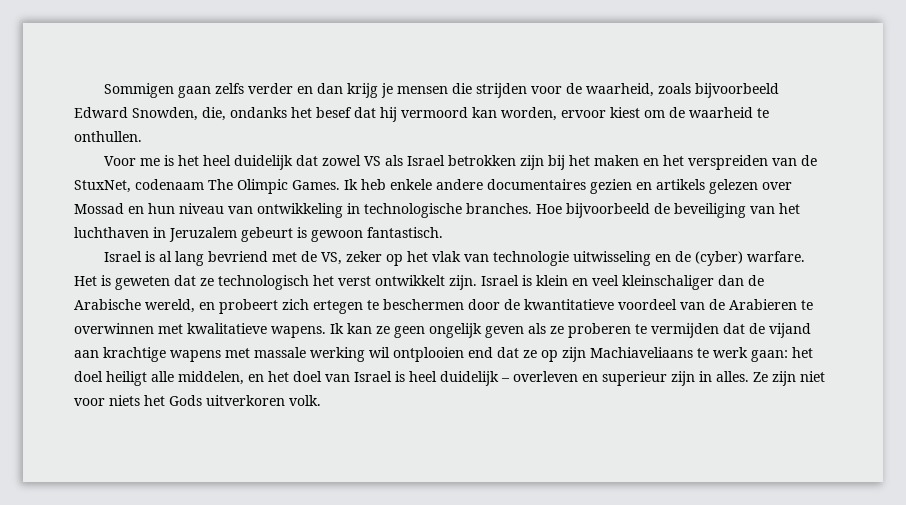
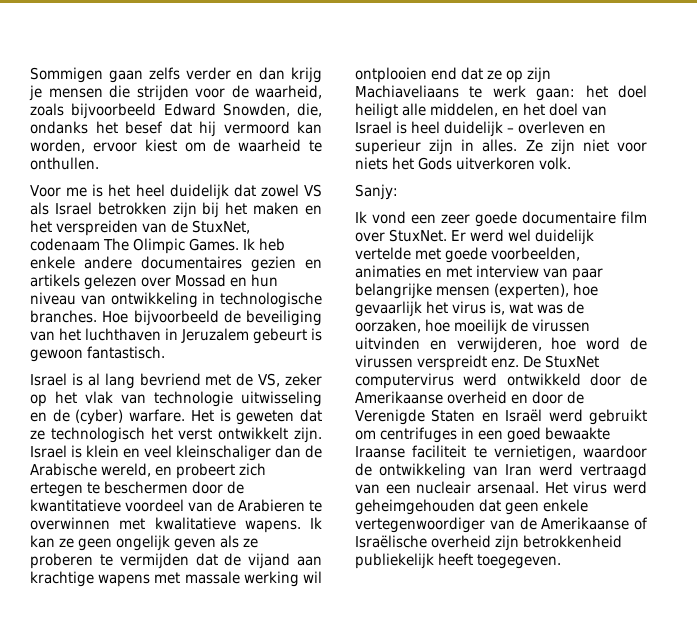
(321, 400) none -> [355,184,398,200] [355,211,647,227] [355,229,594,245] [355,247,580,263] [355,265,603,281] [355,283,598,299] [355,301,584,317] [355,319,590,335] [355,337,647,353] [355,355,599,371] [355,373,647,389] [355,391,584,404] [355,409,647,425] [355,427,610,443] [355,445,647,461] [355,463,647,479] [355,481,647,494] [355,499,588,515] [355,517,648,533] [355,535,622,551] [355,553,561,569] // Sanjy: // Ik vond een zeer goede documentaire film over StuxNet. Er werd wel duidelijk vertelde met goede voorbeelden, animaties en met interview van paar belangrijke mensen (experten), hoe gevaarlijk het virus is, wat was de oorzaken, hoe moeilijk de virussen uitvinden en verwijderen, hoe word de virussen verspreidt enz. De StuxNet computervirus werd ontwikkeld door de Amerikaanse overheid en door de Verenigde Staten en Israël werd gebruikt om centrifuges in een goed bewaakte Iraanse faciliteit te vernietigen, waardoor de ontwikkeling van Iran werd vertraagd van een nucleair arsenaal. Het virus werd geheimgehouden dat geen enkele vertegenwoordiger van de Amerikaanse of Israëlische overheid zijn betrokkenheid publiekelijk heeft toegegeven.

